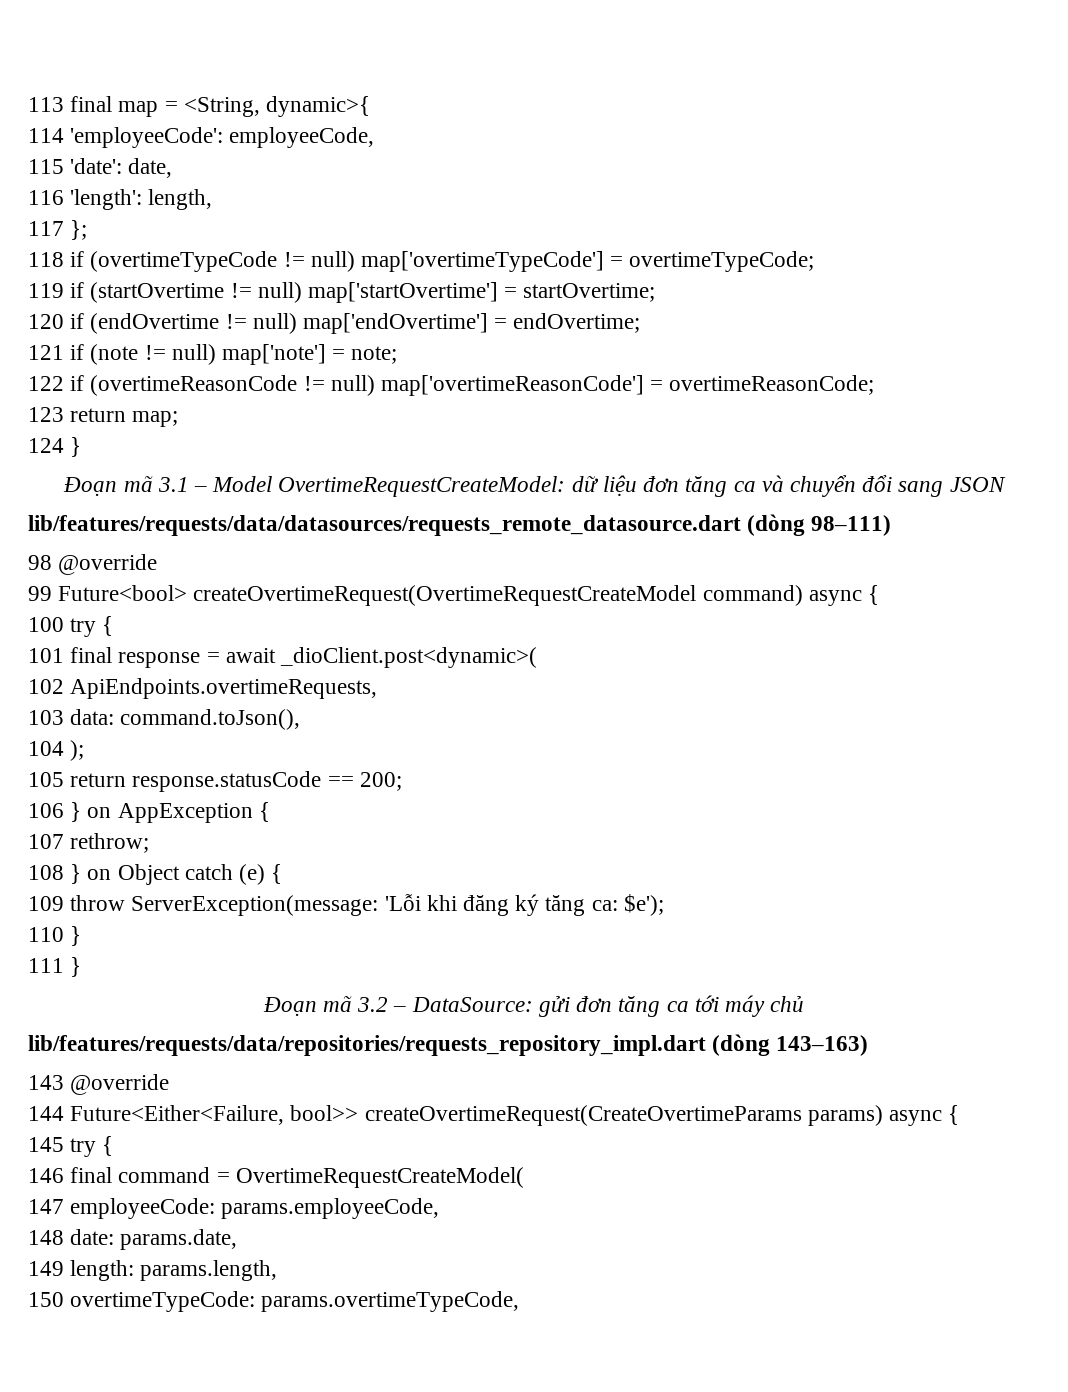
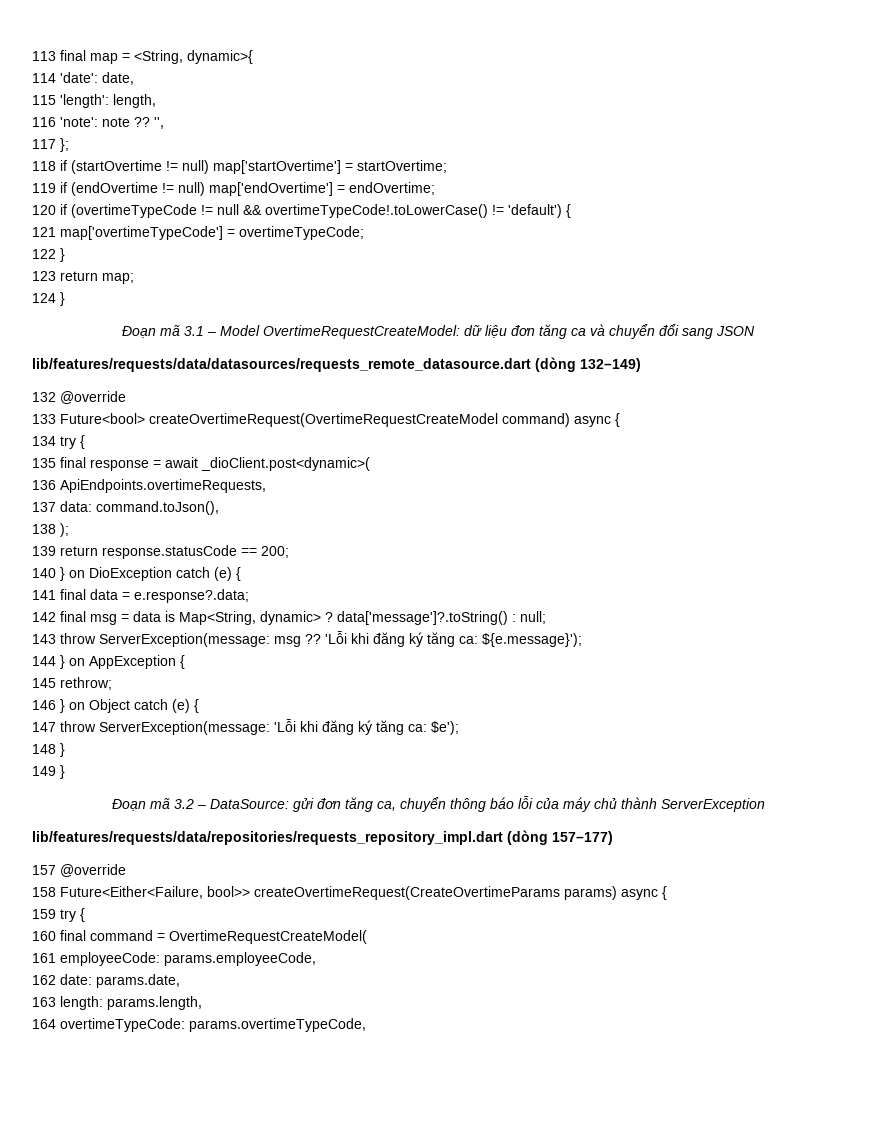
[70,127,375,148] [28,159,64,174] 'employeeCode': employeeCode, // 115 -> (56, 78) none
[28,190,64,205] 116 -> [32,95,56,105] 115
(213, 199) none -> [32,117,164,129] // 116 'note': note ?? '',
[90,251,815,272] [28,282,85,298] (overtimeTypeCode != null) map['overtimeTypeCode'] = overtimeTypeCode; // 119 if -> (67, 165) none
[28,314,64,329] 120 -> [32,183,56,193] 119
[28,344,398,365] [28,375,875,396] 121 if (note != null) map['note'] = note; // 122 if (overtimeReasonCode != null) map['overtimeReasonCode'] = overtimeReasonCode; -> [32,204,571,218] [32,226,364,240] [32,248,65,262] 120 if (overtimeTypeCode != null && overtimeTypeCode!.toLowerCase() != 'default') { // 121 map['overtimeTypeCode'] = overtimeTypeCode; // 122 }
[811,515,892,536] [28,554,158,575] [28,586,52,601] 98–111) // 98 @override // 99 -> [580,358,641,372] [32,391,126,404] [32,414,56,424] 132–149) // 132 @override // 133
[28,616,114,637] [28,648,64,663] 100 try { // 101 -> [32,435,85,449] [32,458,56,468] 134 try { // 135
[28,679,64,694] 102 -> [32,480,56,490] 136
[28,710,64,725] 103 -> [32,502,56,512] 137
[28,741,64,756] 104 -> [32,524,56,534] 138
[28,772,64,787] 105 -> [32,546,56,556] 139
[28,803,64,818] 106 -> [32,567,241,581] [32,589,249,603] [32,611,546,625] [32,631,582,647] [32,656,56,666] 140 } on DioException catch (e) { // 141 final data = e.response?.data; // 142 final msg = data is Map<String, dynamic> ? data['message']?.toString() : null; // 143 throw ServerException(message: msg ?? 'Lỗi khi đăng ký tăng ca: ${e.message}'); // 144
[28,834,64,849] 107 -> [32,678,56,688] 145
[28,865,64,880] 108 -> [32,700,56,710] 146
[28,896,64,911] 109 -> [32,722,56,732] 147
[28,926,82,946] [28,958,64,973] 110 } // 111 -> [32,743,65,757] [32,766,56,776] 148 } // 149
[666,995,719,1012] ca tới -> [376,796,559,812] ca, chuyển thông báo lỗi của
(805, 1004) none -> [620,797,765,812] thành ServerException
[776,1035,869,1056] [28,1074,170,1095] [28,1106,64,1121] 143–163) // 143 @override // 144 -> [552,831,613,845] [32,864,126,877] [32,887,56,897] 157–177) // 157 @override // 158
[28,1136,114,1157] [28,1168,64,1183] 145 try { // 146 -> [32,908,85,922] [32,931,56,941] 159 try { // 160
[28,1199,64,1214] 147 -> [32,953,56,963] 161
[28,1230,64,1245] 148 -> [32,975,56,985] 162
[28,1261,64,1276] 149 -> [32,997,56,1007] 163
[28,1292,64,1307] 150 -> [32,1019,56,1029] 164

